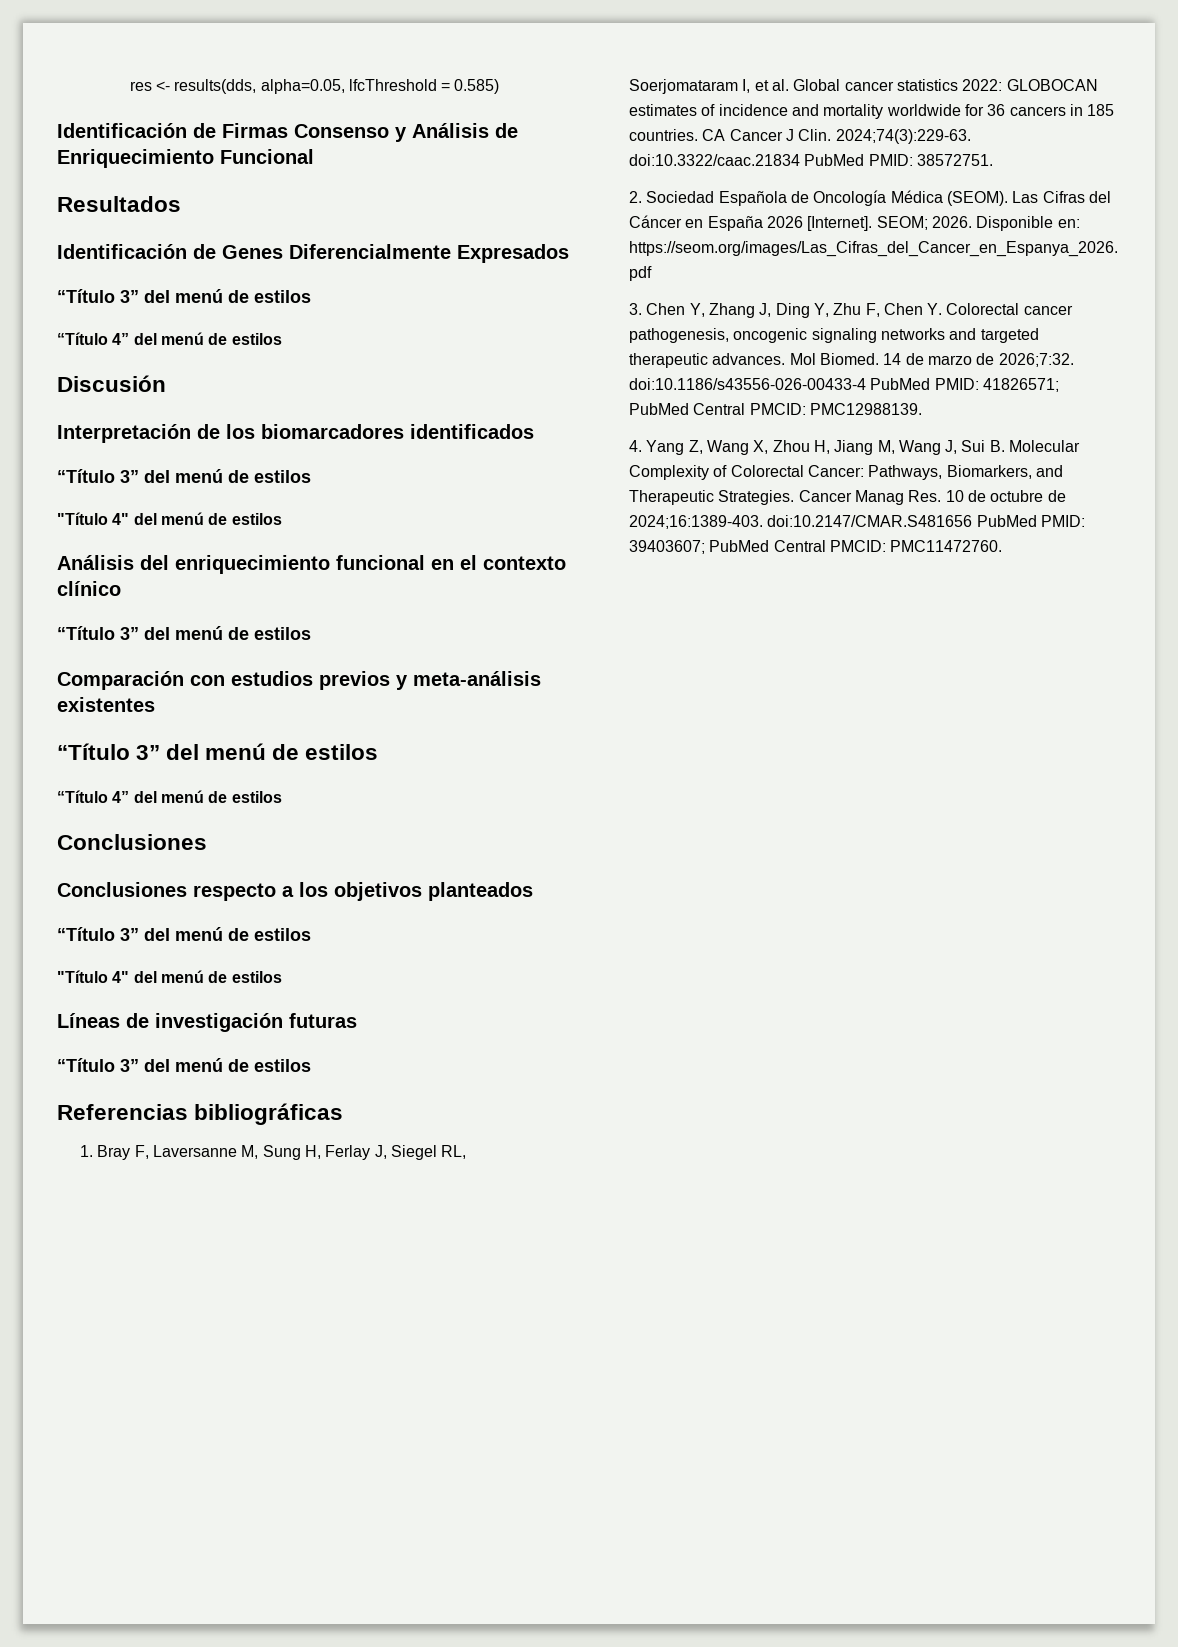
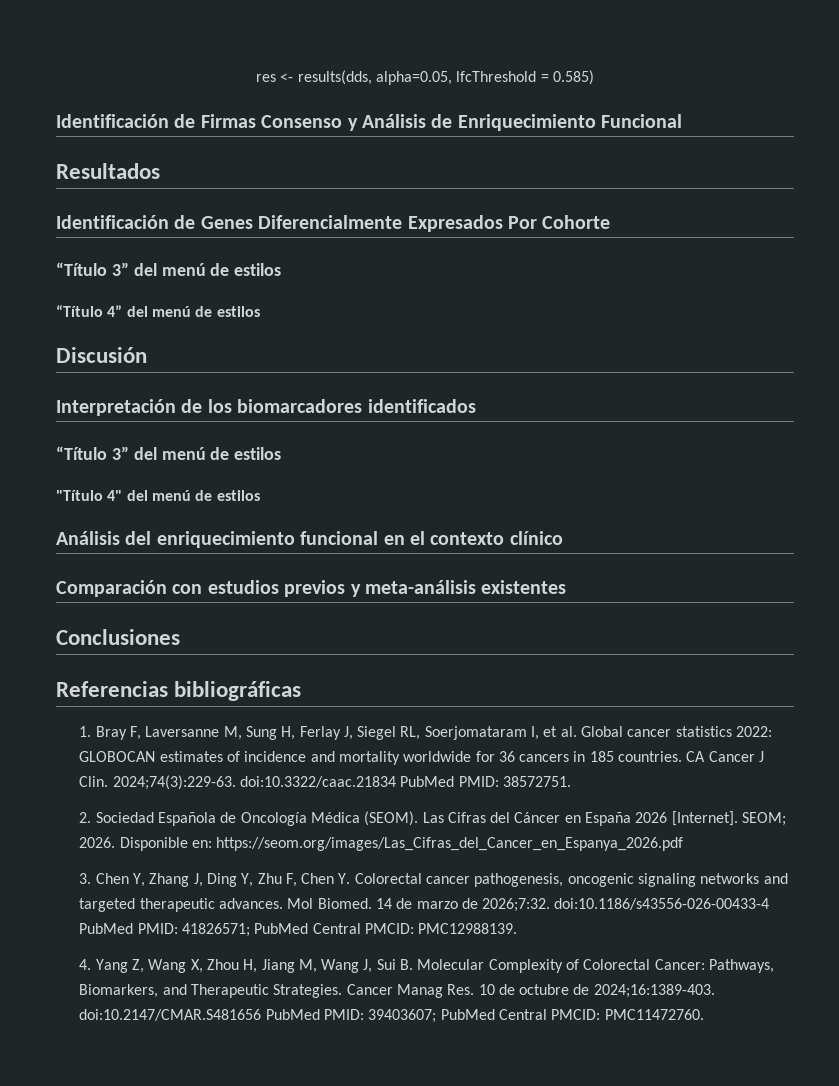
(569, 253) none -> [508,215,611,229] Por Cohorte
[57,626,311,640] // “Título 3” del menú de estilos -> (563, 538) none
[57,743,379,760] [57,790,282,803] [57,834,207,850] [57,882,533,901] [57,927,311,941] [57,970,282,983] [57,1013,357,1032] [57,1058,311,1072] “Título 3” del menú de estilos // “Título 4” del menú de estilos // Conclusiones // Conclusiones respecto a los objetivos planteados // “Título 3” del menú de estilos // "Título 4" del menú de estilos // Líneas de investigación futuras // “Título 3” del menú de estilos -> [56,629,180,645] Conclusiones

